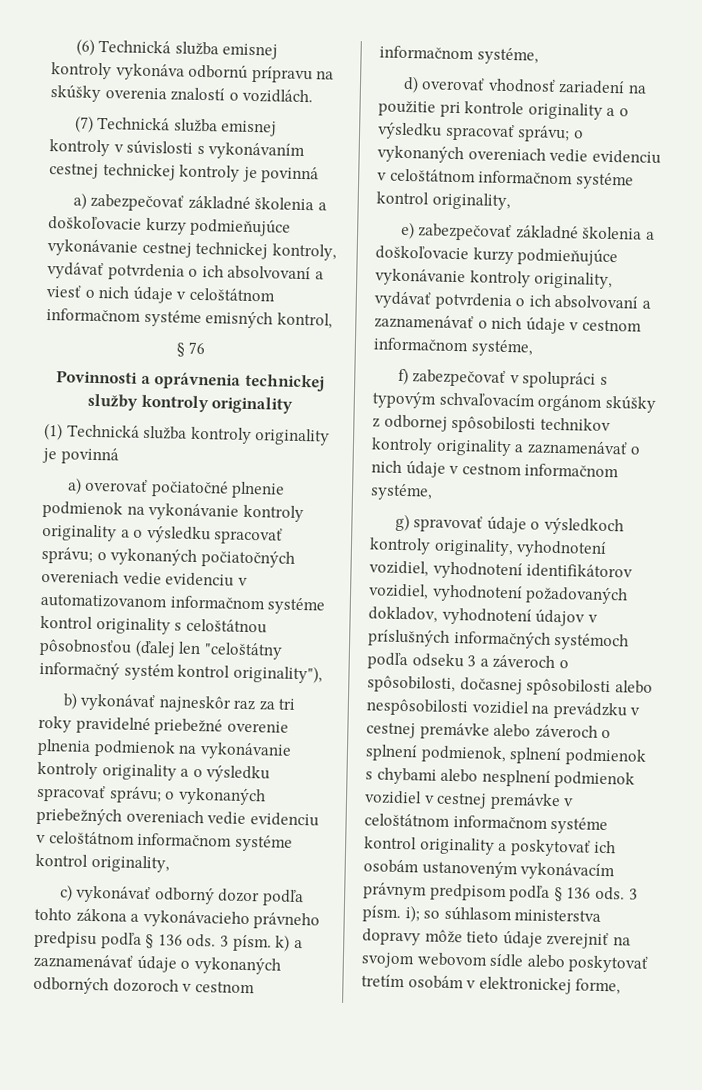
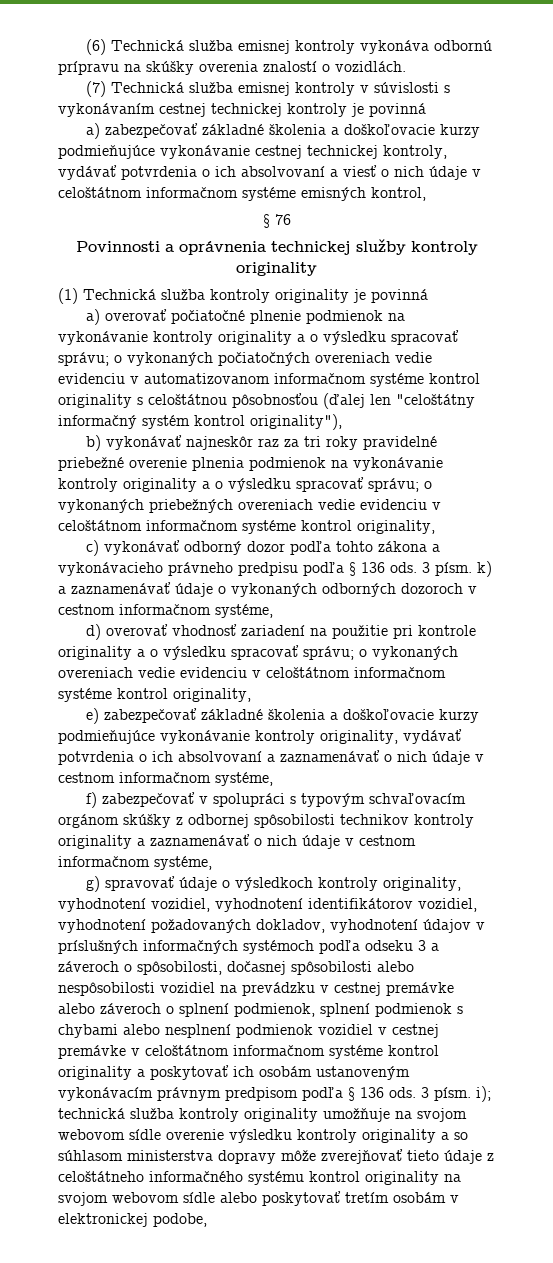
(420, 914) none -> [58,1108,467,1122] [58,1129,449,1143] technická služba kontroly originality umožňuje na svojom webovom sídle overenie výsledku kontroly originality a
(463, 936) none -> [321,1149,403,1164] zverejňovať
[546,931,610,950] zverejniť -> [487,1153,494,1161] [58,1171,439,1185] z celoštátneho informačného systému kontrol originality
[575,978,622,995] forme, -> [153,1213,207,1227] podobe,

